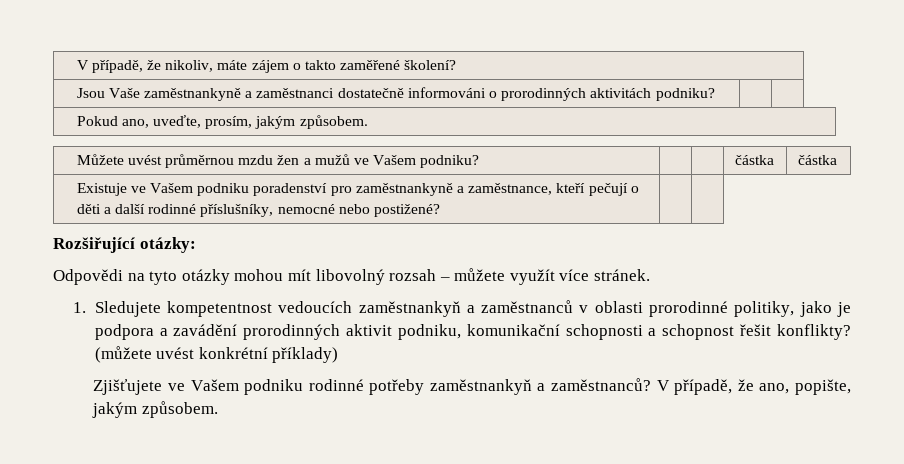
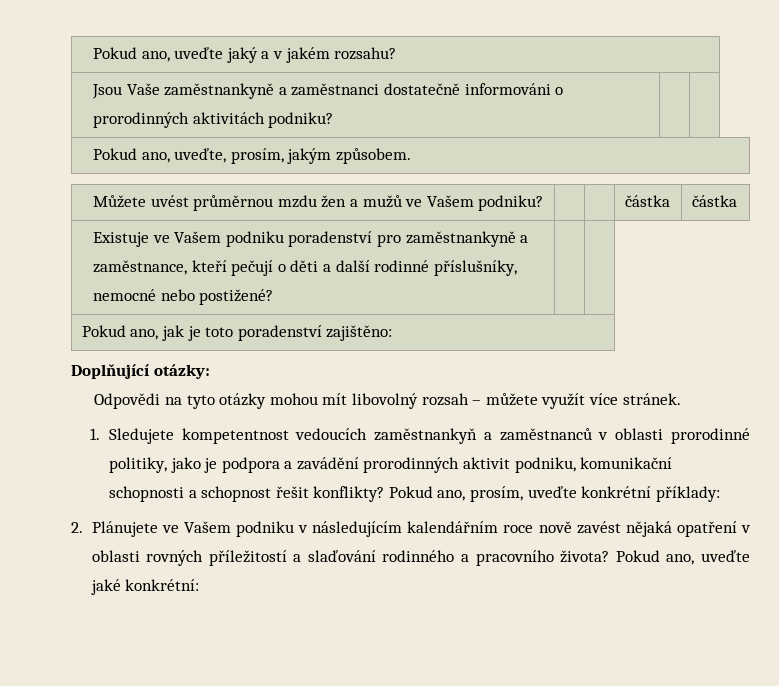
[76,60,457,73] V případě, že nikoliv, máte zájem o takto zaměřené školení? -> [93,47,397,63] Pokud ano, uveďte jaký a v jakém rozsahu?
[53,237,135,253] // Rozšiřující -> [81,325,393,341] [71,364,149,379] // Pokud ano, jak je toto poradenství zajištěno: // Doplňující
[94,346,339,363] [93,378,851,395] [92,401,218,418] (můžete uvést konkrétní příklady) // Zjišťujete ve Vašem podniku rodinné potřeby zaměstnankyň a zaměstnanců? V případě, že ano, popište, jakým způsobem. -> [388,486,720,502] [71,521,751,537] [91,550,750,566] [90,579,200,595] Pokud ano, prosím, uveďte konkrétní příklady: // 2. Plánujete ve Vašem podniku v následujícím kalendářním roce nově zavést nějaká opatření v oblasti rovných příležitostí a slaďování rodinného a pracovního života? Pokud ano, uveďte jaké konkrétní:

